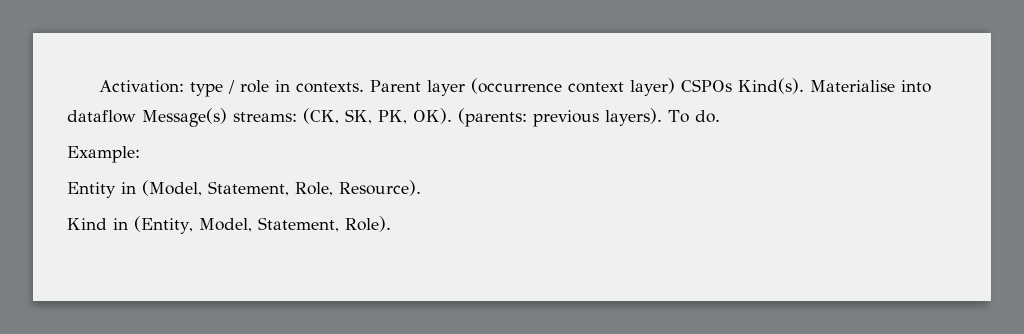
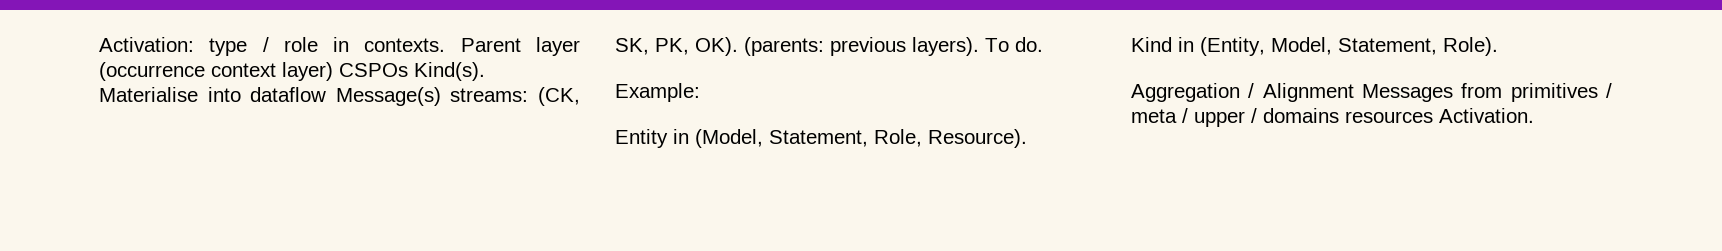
(391, 224) none -> [1131,83,1612,102] [1131,108,1534,127] // Aggregation / Alignment Messages from primitives / meta / upper / domains resources Activation.

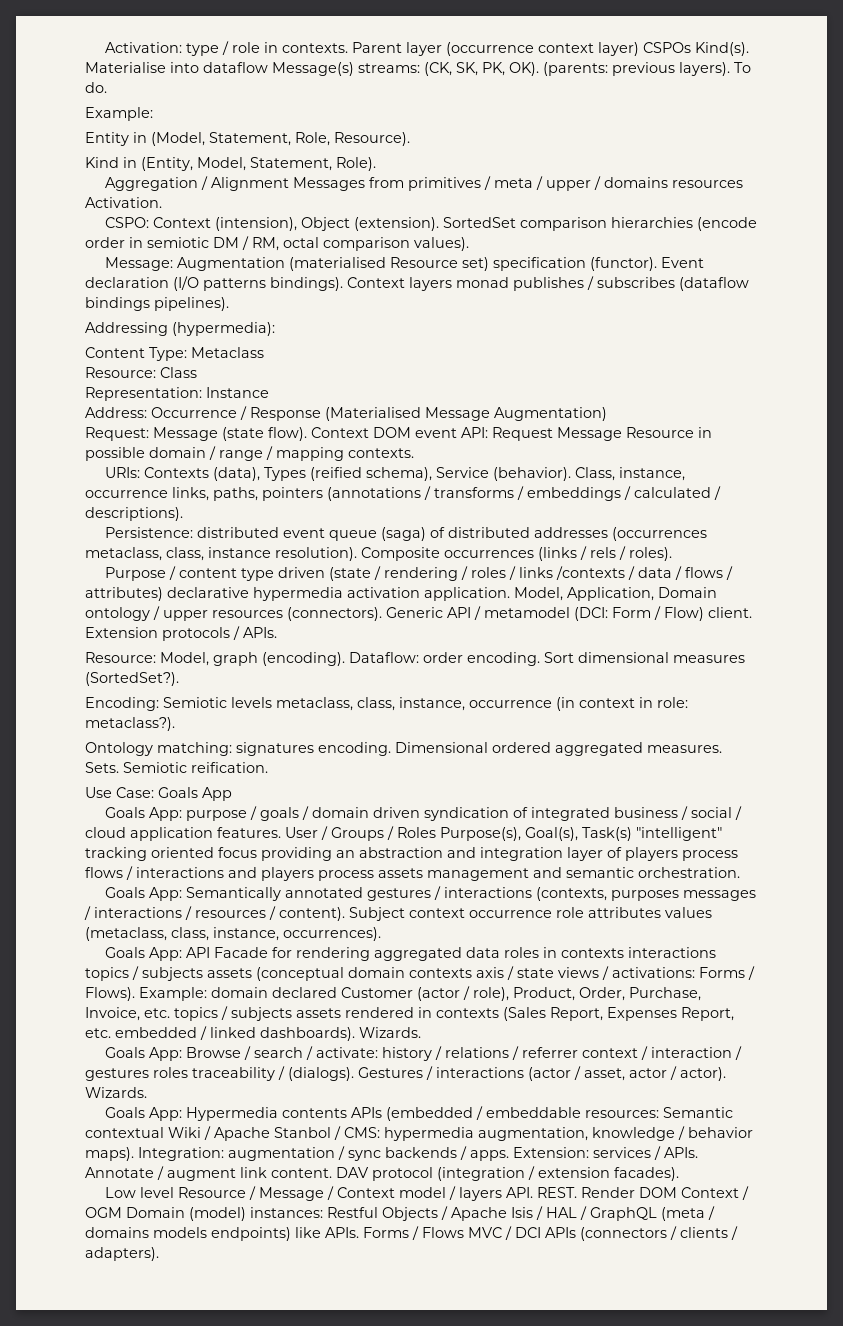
(1534, 115) none -> [105,217,758,231] [85,236,469,251] [105,257,705,271] [85,276,749,291] [85,297,229,311] [85,322,275,336] [85,347,264,361] [85,367,197,378] [85,387,269,401] [85,406,607,421] [85,427,712,441] [85,446,414,461] [105,467,686,481] [85,486,721,501] [85,507,183,521] [105,527,708,541] [85,546,672,561] [105,566,734,581] [85,587,717,601] [85,606,752,621] [85,626,277,641] [85,652,745,666] [85,672,179,686] [85,697,688,711] [85,717,175,731] [85,742,722,756] [85,762,268,773] [85,787,232,801] [105,806,743,821] [85,826,722,841] [85,847,738,861] [85,866,740,881] [105,886,757,901] [84,906,712,921] [85,927,381,941] [105,947,717,961] [85,966,755,981] [85,986,701,1001] [85,1006,734,1021] [85,1026,421,1041] [105,1046,743,1061] [85,1066,726,1081] [85,1087,147,1098] [105,1106,734,1121] [85,1126,753,1141] [85,1146,698,1161] [85,1166,679,1181] [105,1186,750,1201] [85,1206,715,1221] [85,1226,738,1241] [85,1247,159,1261] // CSPO: Context (intension), Object (extension). SortedSet comparison hierarchies (encode order in semiotic DM / RM, octal comparison values). // Message: Augmentation (materialised Resource set) specification (functor). Event declaration (I/O patterns bindings). Context layers monad publishes / subscribes (dataflow bindings pipelines). // Addressing (hypermedia): // Content Type: Metaclass // Resource: Class // Representation: Instance // Address: Occurrence / Response (Materialised Message Augmentation) // Request: Message (state flow). Context DOM event API: Request Message Resource in possible domain / range / mapping contexts. // URIs: Contexts (data), Types (reified schema), Service (behavior). Class, instance, occurrence links, paths, pointers (annotations / transforms / embeddings / calculated / descriptions). // Persistence: distributed event queue (saga) of distributed addresses (occurrences metaclass, class, instance resolution). Composite occurrences (links / rels / roles). // Purpose / content type driven (state / rendering / roles / links /contexts / data / flows / attributes) declarative hypermedia activation application. Model, Application, Domain ontology / upper resources (connectors). Generic API / metamodel (DCI: Form / Flow) client. Extension protocols / APIs. // Resource: Model, graph (encoding). Dataflow: order encoding. Sort dimensional measures (SortedSet?). // Encoding: Semiotic levels metaclass, class, instance, occurrence (in context in role: metaclass?). // Ontology matching: signatures encoding. Dimensional ordered aggregated measures. Sets. Semiotic reification. // Use Case: Goals App // Goals App: purpose / goals / domain driven syndication of integrated business / social / cloud application features. User / Groups / Roles Purpose(s), Goal(s), Task(s) "intelligent" tracking oriented focus providing an abstraction and integration layer of players process flows / interactions and players process assets management and semantic orchestration. // Goals App: Semantically annotated gestures / interactions (contexts, purposes messages / interactions / resources / content). Subject context occurrence role attributes values (metaclass, class, instance, occurrences). // Goals App: API Facade for rendering aggregated data roles in contexts interactions topics / subjects assets (conceptual domain contexts axis / state views / activations: Forms / Flows). Example: domain declared Customer (actor / role), Product, Order, Purchase, Invoice, etc. topics / subjects assets rendered in contexts (Sales Report, Expenses Report, etc. embedded / linked dashboards). Wizards. // Goals App: Browse / search / activate: history / relations / referrer context / interaction / gestures roles traceability / (dialogs). Gestures / interactions (actor / asset, actor / actor). Wizards. // Goals App: Hypermedia contents APIs (embedded / embeddable resources: Semantic contextual Wiki / Apache Stanbol / CMS: hypermedia augmentation, knowledge / behavior maps). Integration: augmentation / sync backends / apps. Extension: services / APIs. Annotate / augment link content. DAV protocol (integration / extension facades). // Low level Resource / Message / Context model / layers API. REST. Render DOM Context / OGM Domain (model) instances: Restful Objects / Apache Isis / HAL / GraphQL (meta / domains models endpoints) like APIs. Forms / Flows MVC / DCI APIs (connectors / clients / adapters).

